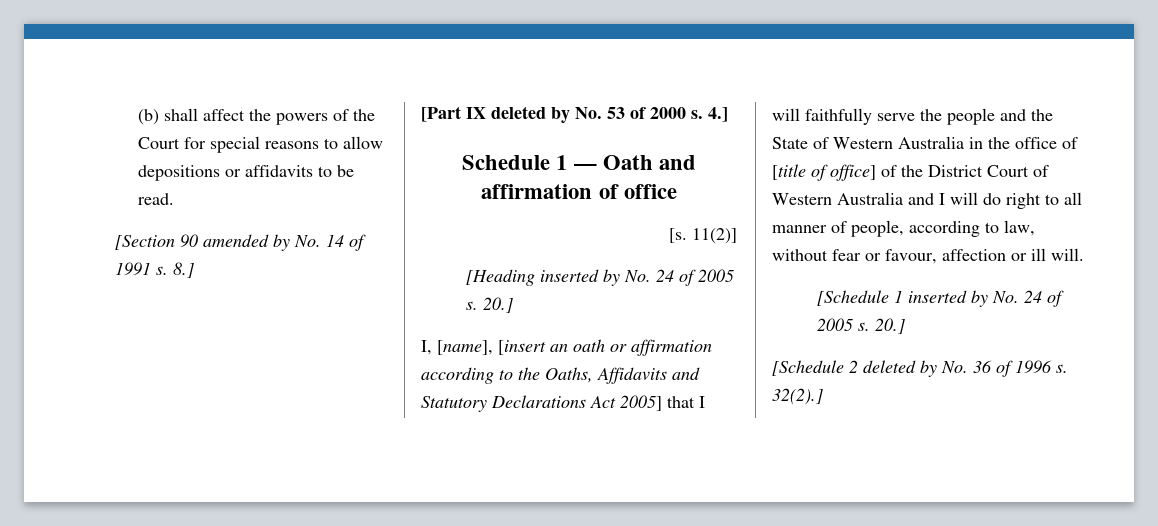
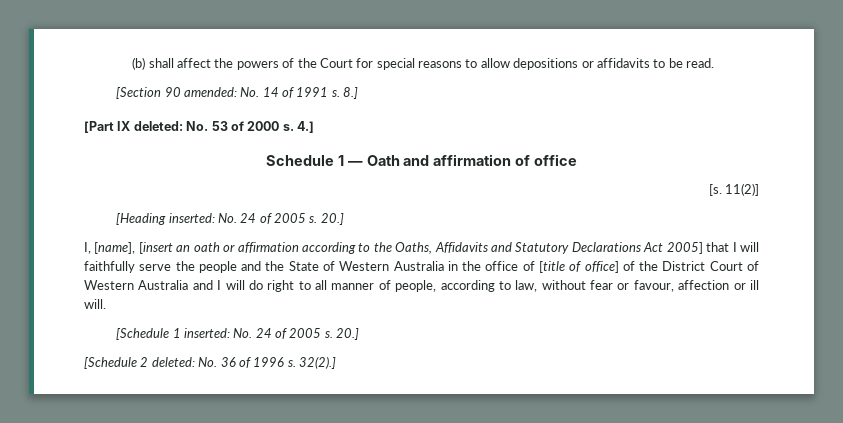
[203,234,291,251] amended by -> [183,87,237,97] amended:
[491,106,570,123] deleted by -> [133,121,183,131] deleted:
[540,269,621,286] inserted by -> [168,213,215,223] inserted:
[908,290,989,307] inserted by -> [183,328,230,338] inserted:
[863,360,937,377] deleted by -> [151,357,195,367] deleted:

